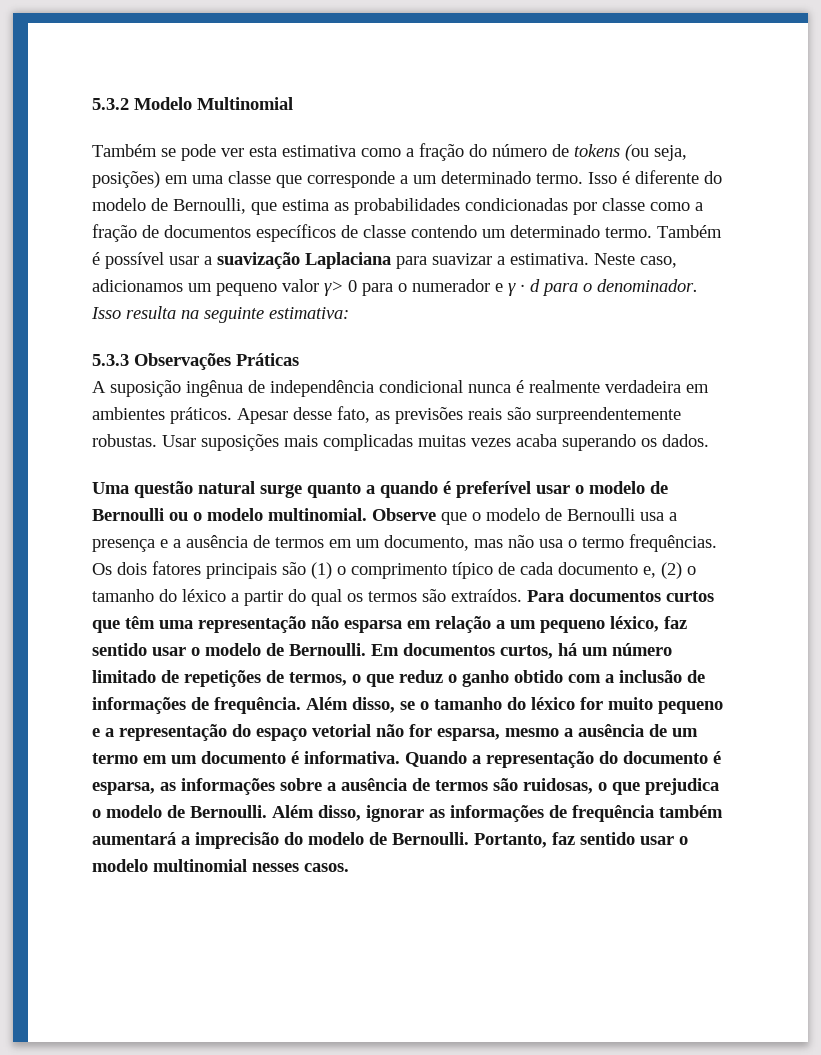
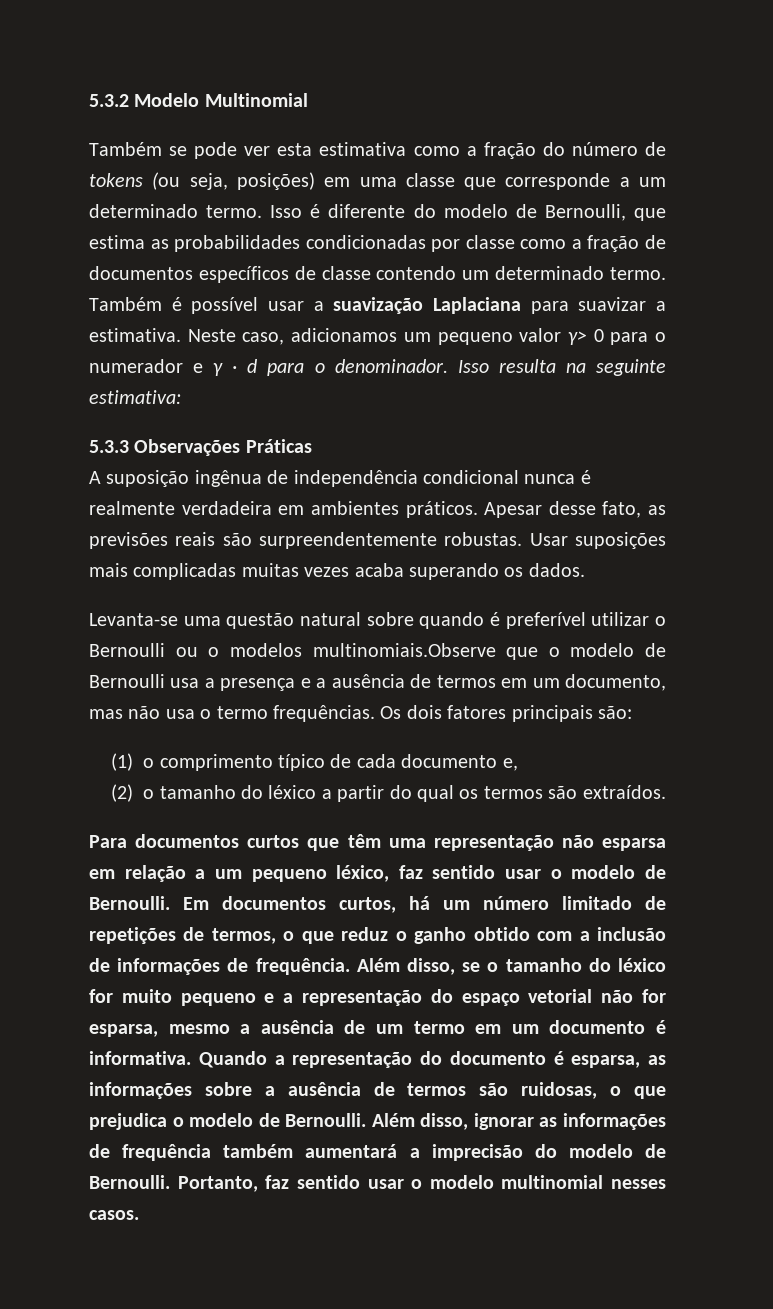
[92,481,668,498] [92,508,436,521] Uma questão natural surge quanto a quando é preferível usar o modelo de Bernoulli ou o modelo multinomial. Observe -> [89,612,667,629] [89,643,496,657] Levanta-se uma questão natural sobre quando é preferível utilizar o Bernoulli ou o modelos multinomiais.Observe
[282,562,306,575] são -> [597,706,632,719] são: //
(656, 572) none -> (518, 764) //
(522, 595) none -> (666, 792) //

